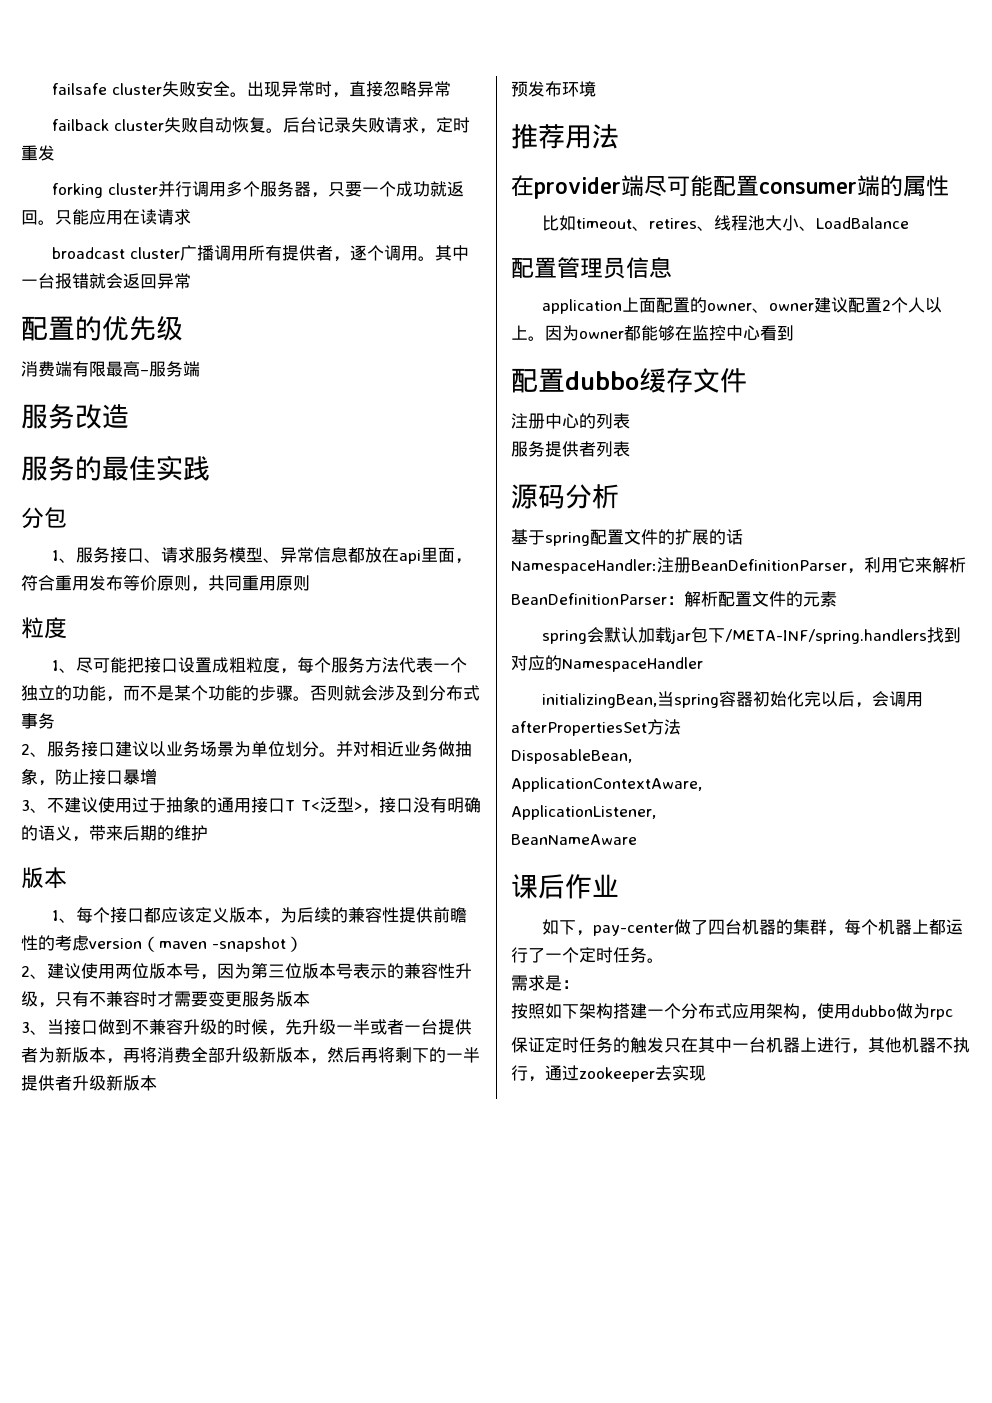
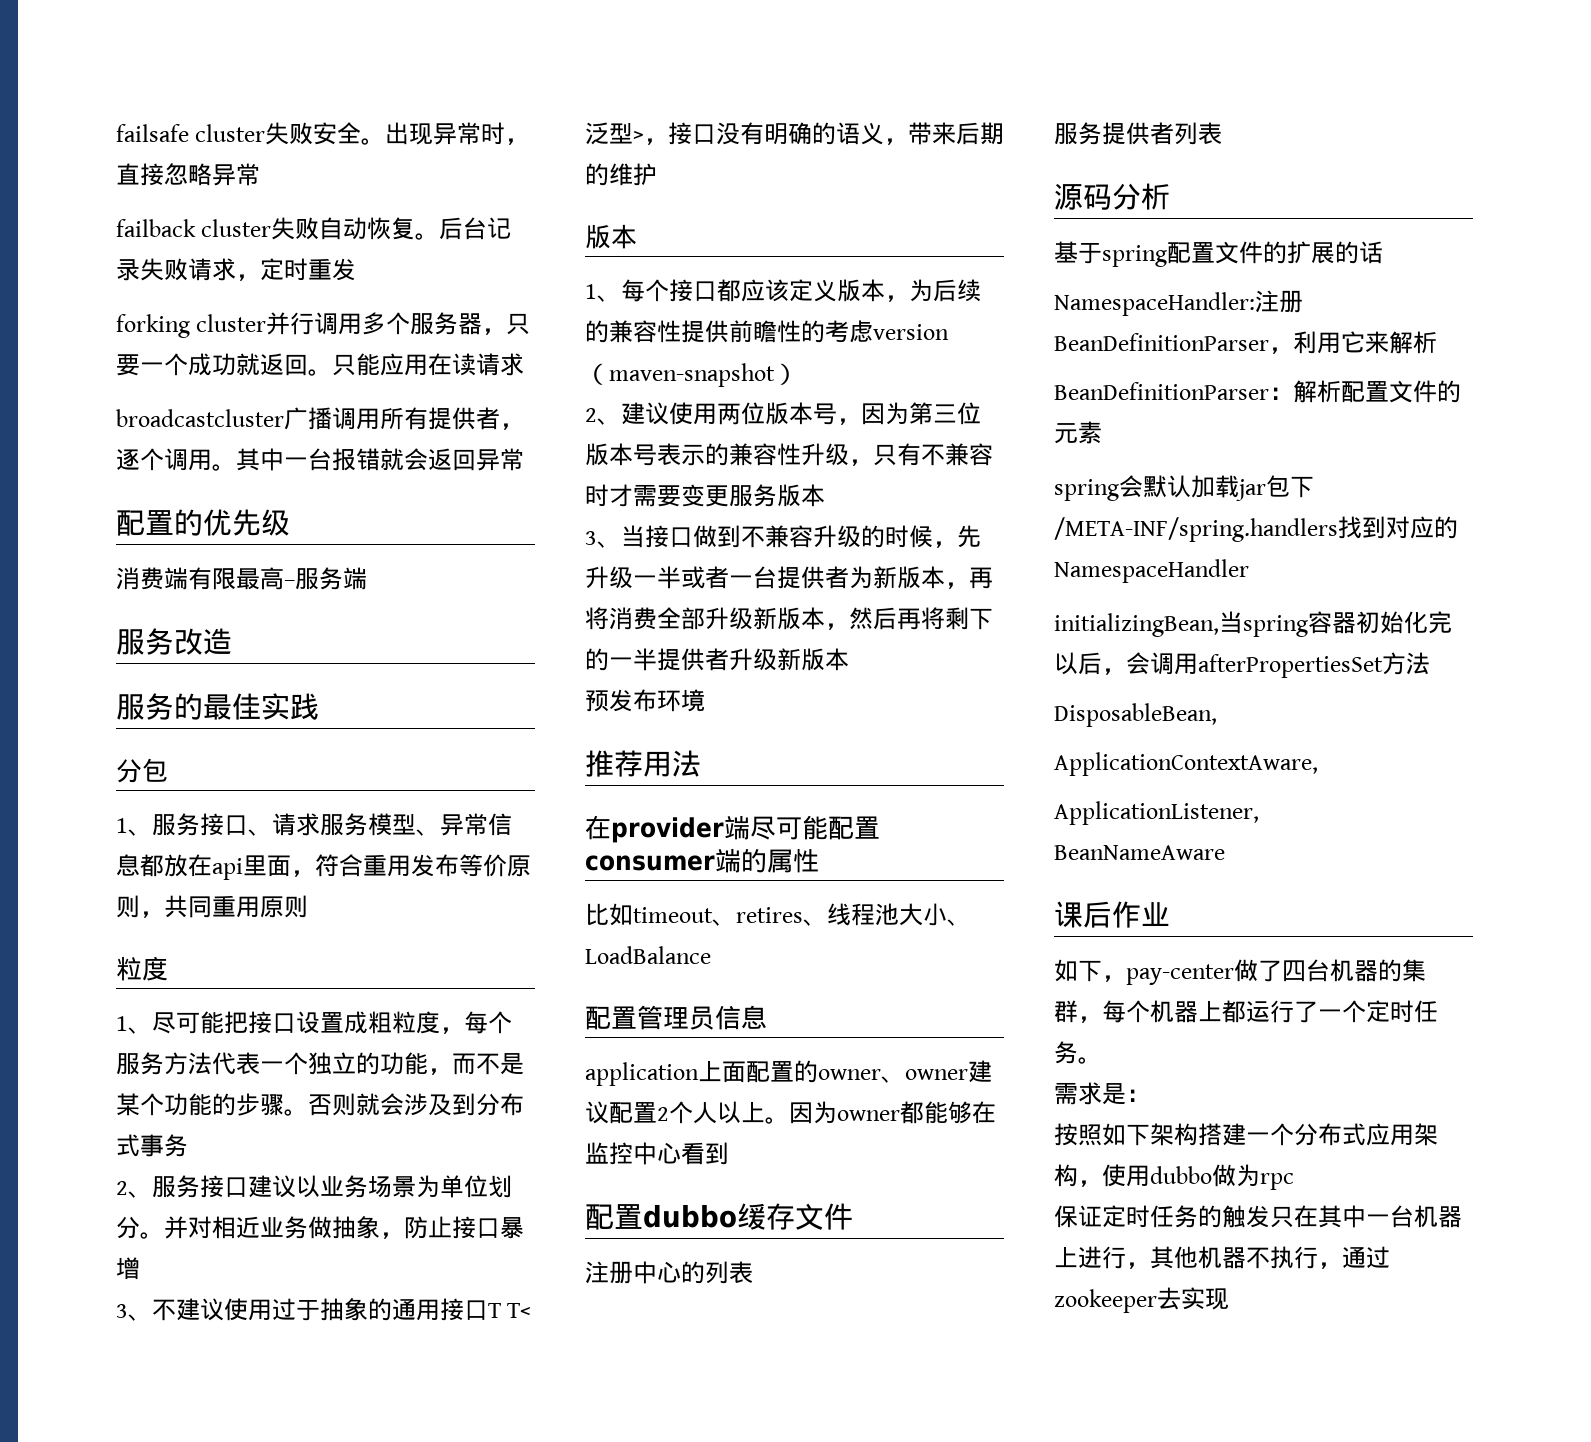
[52,247,181,259] broadcast cluster -> [116,409,284,427] broadcastcluster
[159,937,286,952] maven -snapshot -> [609,363,775,387] maven-snapshot

